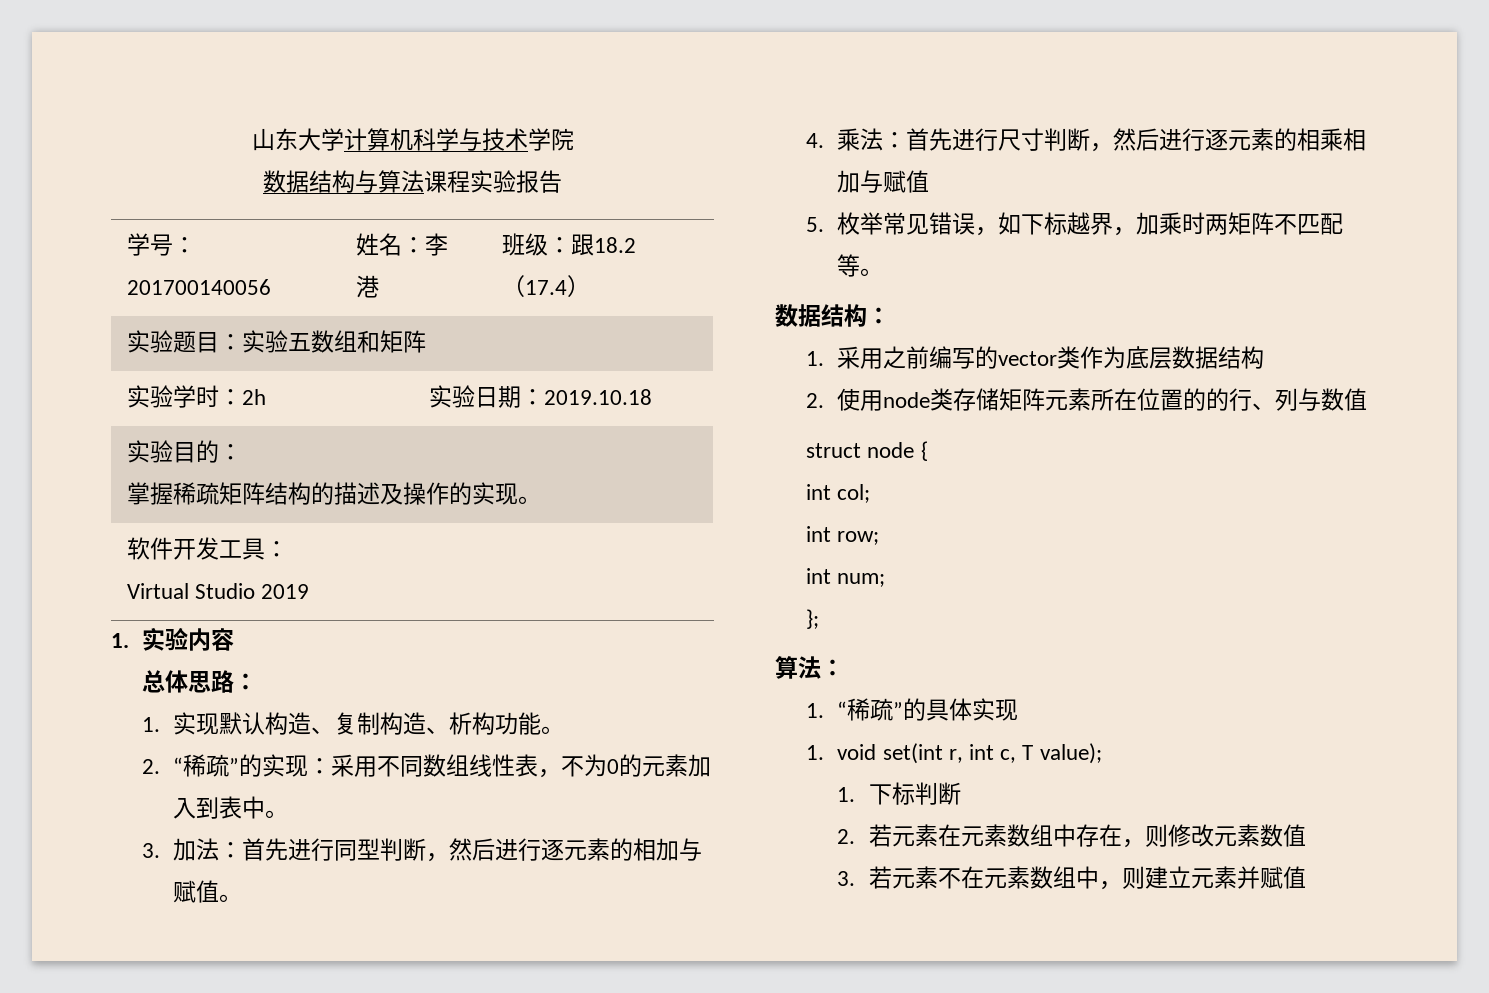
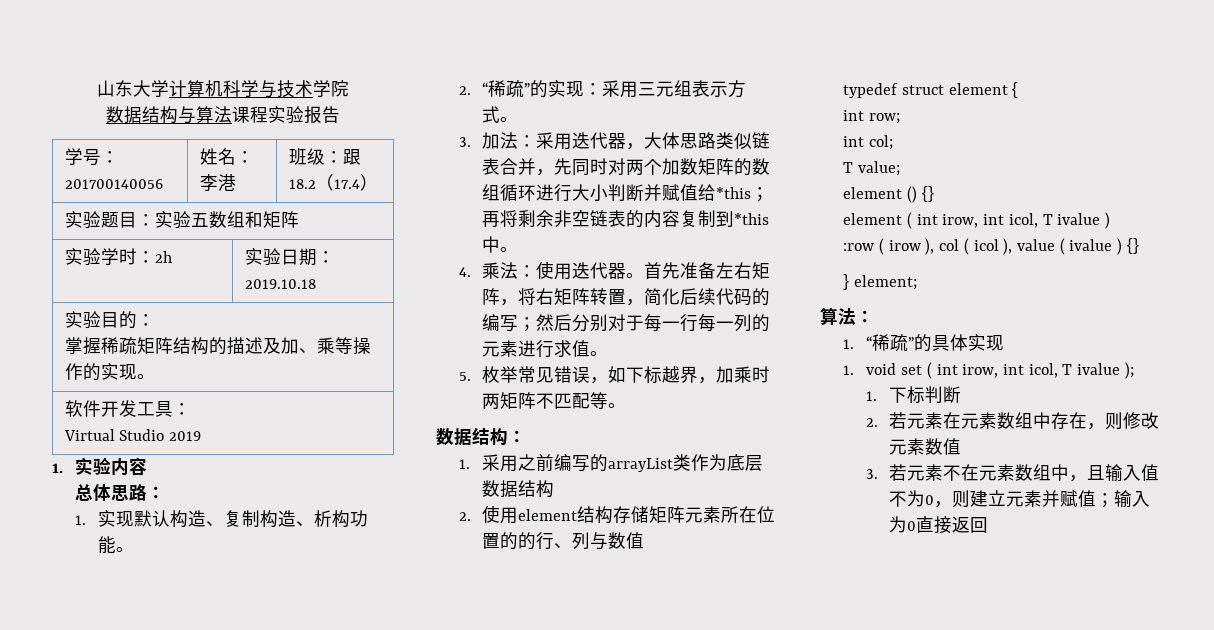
(404, 494) none -> [280,337,353,354] 加、乘等
[377,754,712,778] [173,796,289,819] [142,838,703,862] [173,880,243,903] [806,128,1367,152] [837,170,930,193] 不同数组线性表，不为0的元素加入到表中。 // 3.加法：首先进行同型判断，然后进行逐元素的相加与赋值。 // 4.乘法：首先进行尺寸判断，然后进行逐元素的相乘相加与赋值 -> [638,80,747,98] [482,106,519,123] [459,132,771,150] [482,158,771,176] [482,184,770,202] [482,210,770,228] [482,236,519,253] [459,261,771,280] [482,288,771,306] [482,314,771,332] [482,340,609,358] 三元组表示方式。 // 3.加法：采用迭代器，大体思路类似链表合并，先同时对两个加数矩阵的数组循环进行大小判断并赋值给*this；再将剩余非空链表的内容复制到*this中。 // 4.乘法：使用迭代器。首先准备左右矩阵，将右矩阵转置，简化后续代码的编写；然后分别对于每一行每一列的元素进行求值。
[998,351,1058,366] vector -> [608,458,674,472] arrayList
[883,388,954,411] node类 -> [518,506,614,524] element结构
[806,442,915,458] struct node -> [843,83,1008,98] typedef struct element
[806,484,871,503] // int col; -> (1019, 90) none
[837,573,886,587] [806,609,820,629] num; // }; -> [868,135,893,150] [843,161,900,176] [843,186,934,203] [843,212,1110,229] [843,238,1139,255] [843,274,917,290] col; // T value; // element () {} // element ( int irow, int icol, T ivalue ) // :row ( irow ), col ( icol ), value ( ivalue ) {} // } element;
[882,743,1102,764] set(int r, int c, T value); -> [901,362,1134,379] set ( int irow, int icol, T ivalue );
[1121,866,1306,889] 则建立元素并赋值 -> [1087,464,1160,482] [889,490,1151,508] [889,516,989,534] 且输入值不为0，则建立元素并赋值；输入为0直接返回

